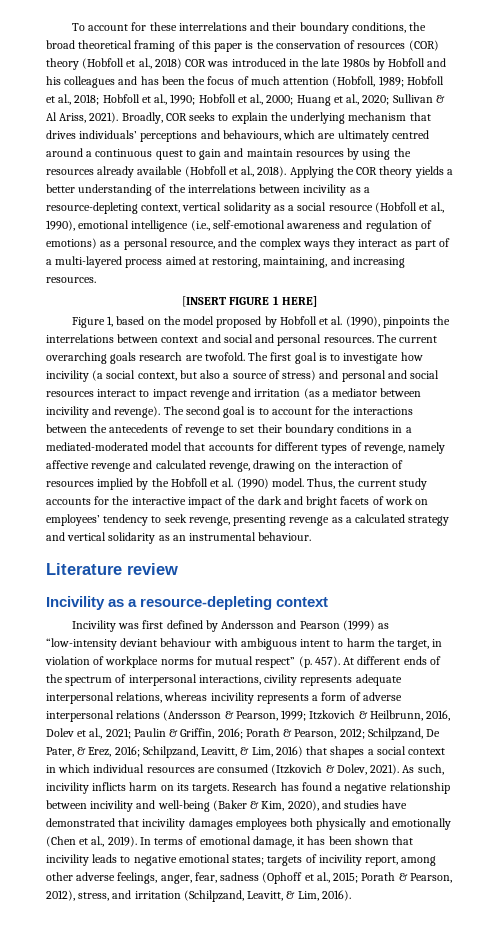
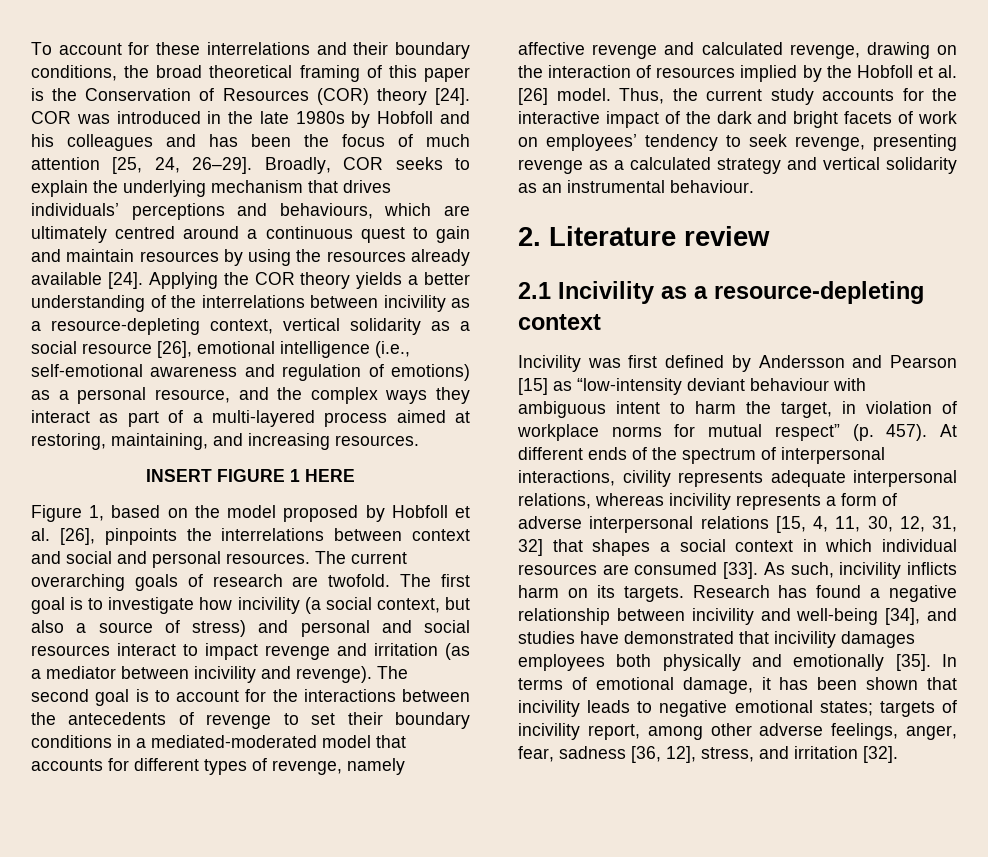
[275,40,439,51] [46,58,182,70] conservation of resources (COR) theory (Hobfoll et al., 2018) -> [85,88,471,105] Conservation of Resources (COR) theory [24].
[332,76,444,87] [46,94,445,106] [46,112,119,123] (Hobfoll, 1989; Hobfoll et al., 2018; Hobfoll et al., 1990; Hobfoll et al., 2000; Huang et al., 2020; Sullivan & Al Ariss, 2021). -> [112,157,253,174] [25, 24, 26–29].
[184,166,287,177] (Hobfoll et al., 2018). -> [107,272,143,289] [24].
[374,202,445,213] [46,220,75,231] (Hobfoll et al., 1990), -> [157,341,192,358] [26],
[182,296,227,307] [INSERT -> [146,469,212,482] INSERT
[281,296,317,307] HERE] -> [305,469,355,482] HERE
[345,316,380,327] (1990), -> [59,528,95,545] [26],
(137, 358) none -> [187,574,203,587] of
[236,478,269,489] (1990) -> [518,88,548,105] [26]
(312, 536) none -> [518,227,541,246] 2.
(178, 569) none -> [518,282,551,299] 2.1
[342,620,375,631] (1999) -> [518,378,548,395] [15]
[163,710,451,721] [46,728,441,740] [46,746,303,758] (Andersson & Pearson, 1999; Itzkovich & Heilbrunn, 2016, Dolev et al., 2021; Paulin & Griffin, 2016; Porath & Pearson, 2012; Schilpzand, De Pater, & Erez, 2016; Schilpzand, Leavitt, & Lim, 2016) -> [775,516,957,533] [518,539,543,556] [15, 4, 11, 30, 12, 31, 32]
[271,764,400,775] (Itzkovich & Dolev, 2021). -> [723,562,759,579] [33].
[212,800,319,811] (Baker & Kim, 2020), -> [885,608,921,625] [34],
[46,836,137,847] (Chen et al., 2019). -> [895,654,931,671] [35].
[262,872,452,884] [46,890,351,902] (Ophoff et al., 2015; Porath & Pearson, 2012), stress, and irritation (Schilpzand, Leavitt, & Lim, 2016). -> [631,746,898,763] [36, 12], stress, and irritation [32].

